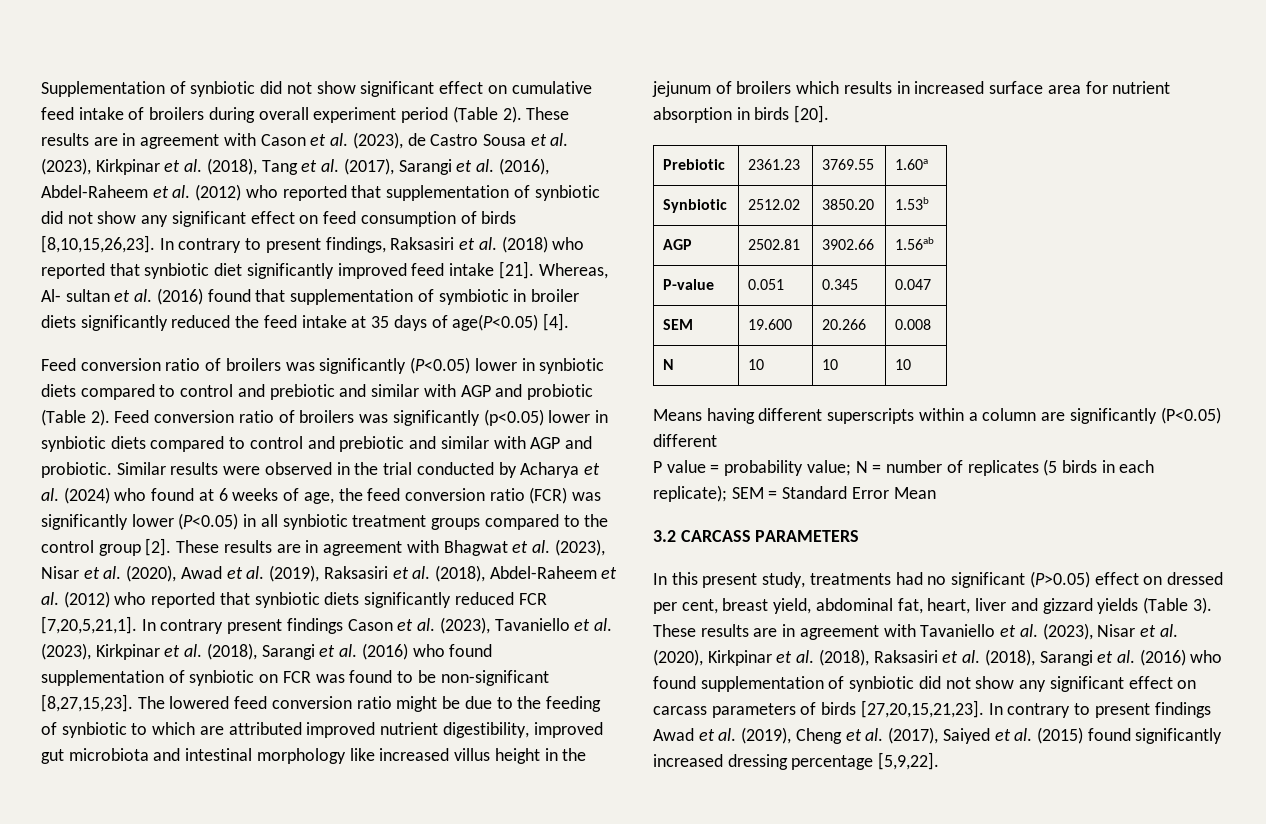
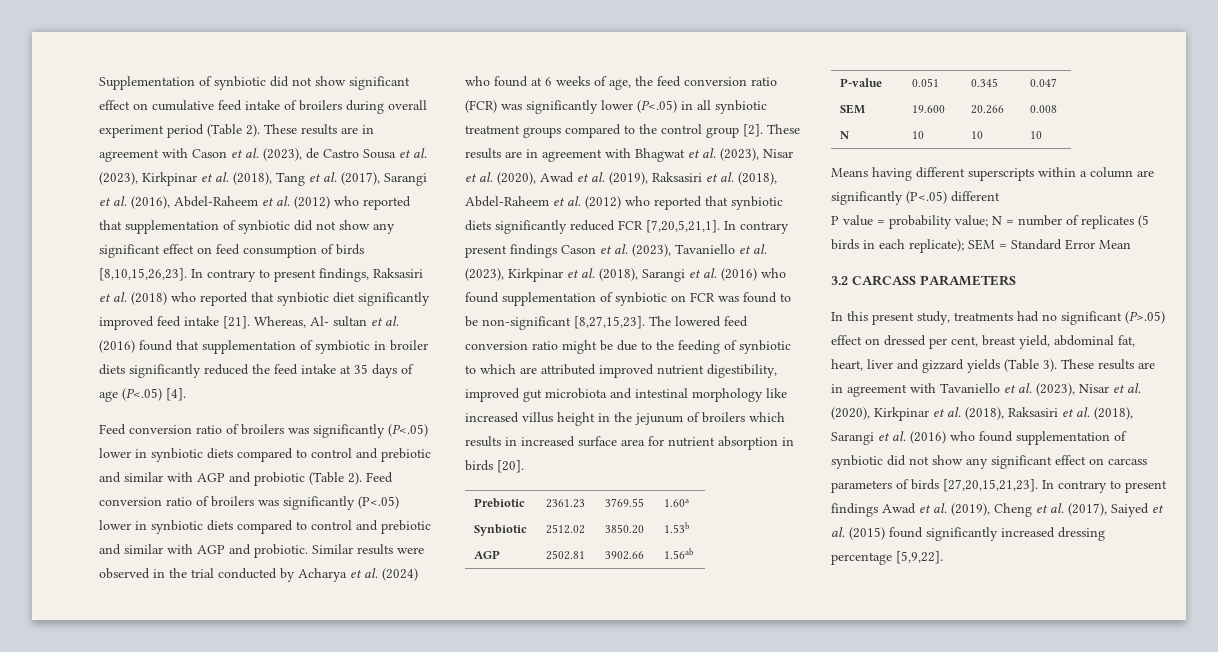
[452,314,539,331] age(P<0.05) -> [99,388,162,402] age (P<.05)
[410,357,471,374] (P<0.05) -> [388,424,428,437] (P<.05)
[483,409,544,426] (p<0.05) -> [358,496,399,509] (P<.05)
[178,513,239,530] (P<0.05) -> [637,100,677,113] (P<.05)
[1160,407,1221,424] (P<0.05) -> [906,191,947,204] (P<.05)
[1029,571,1090,588] (P>0.05) -> [1125,311,1165,324] (P>.05)

